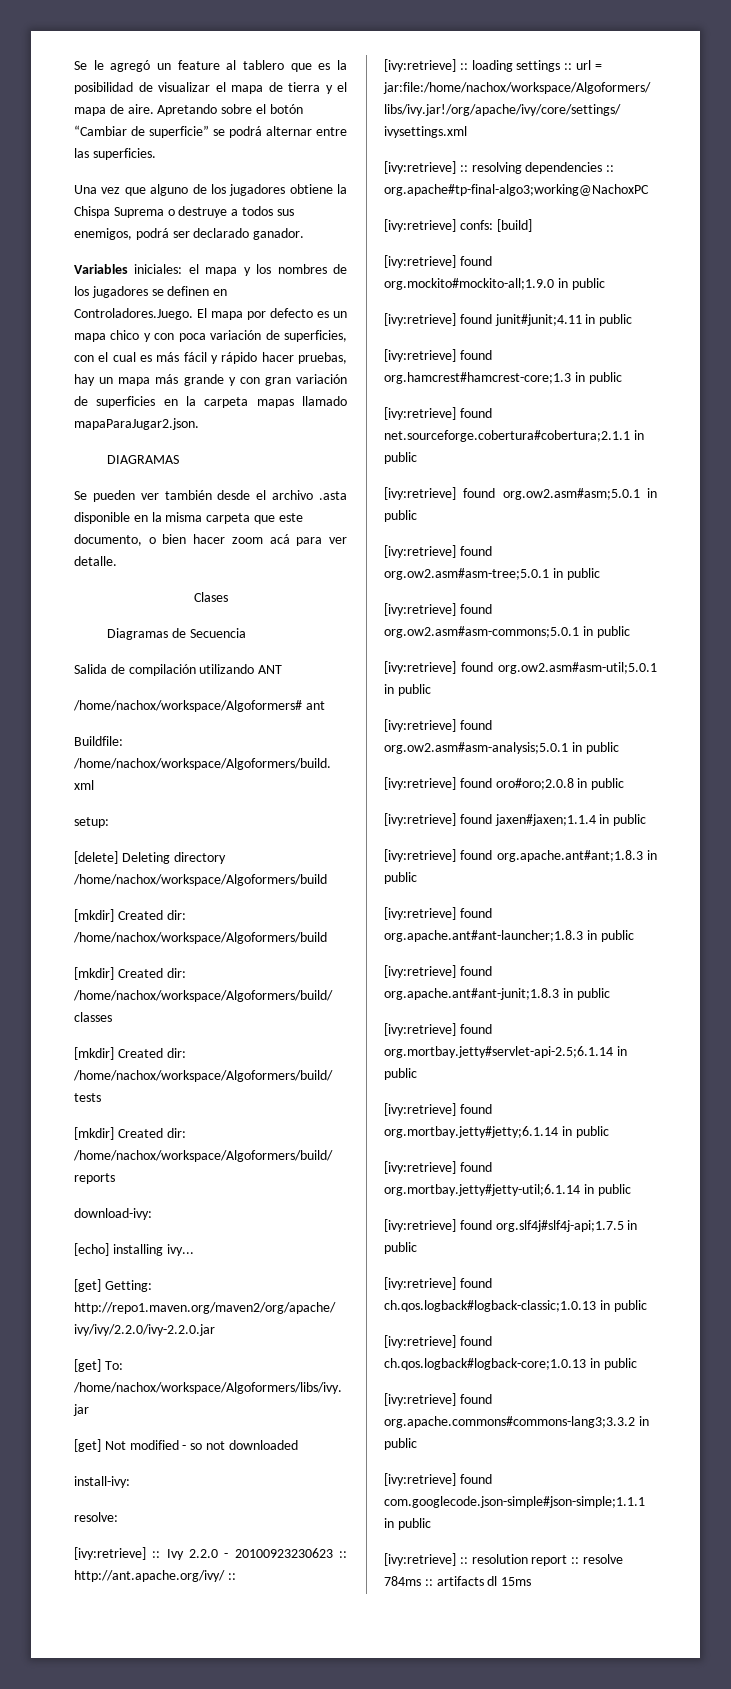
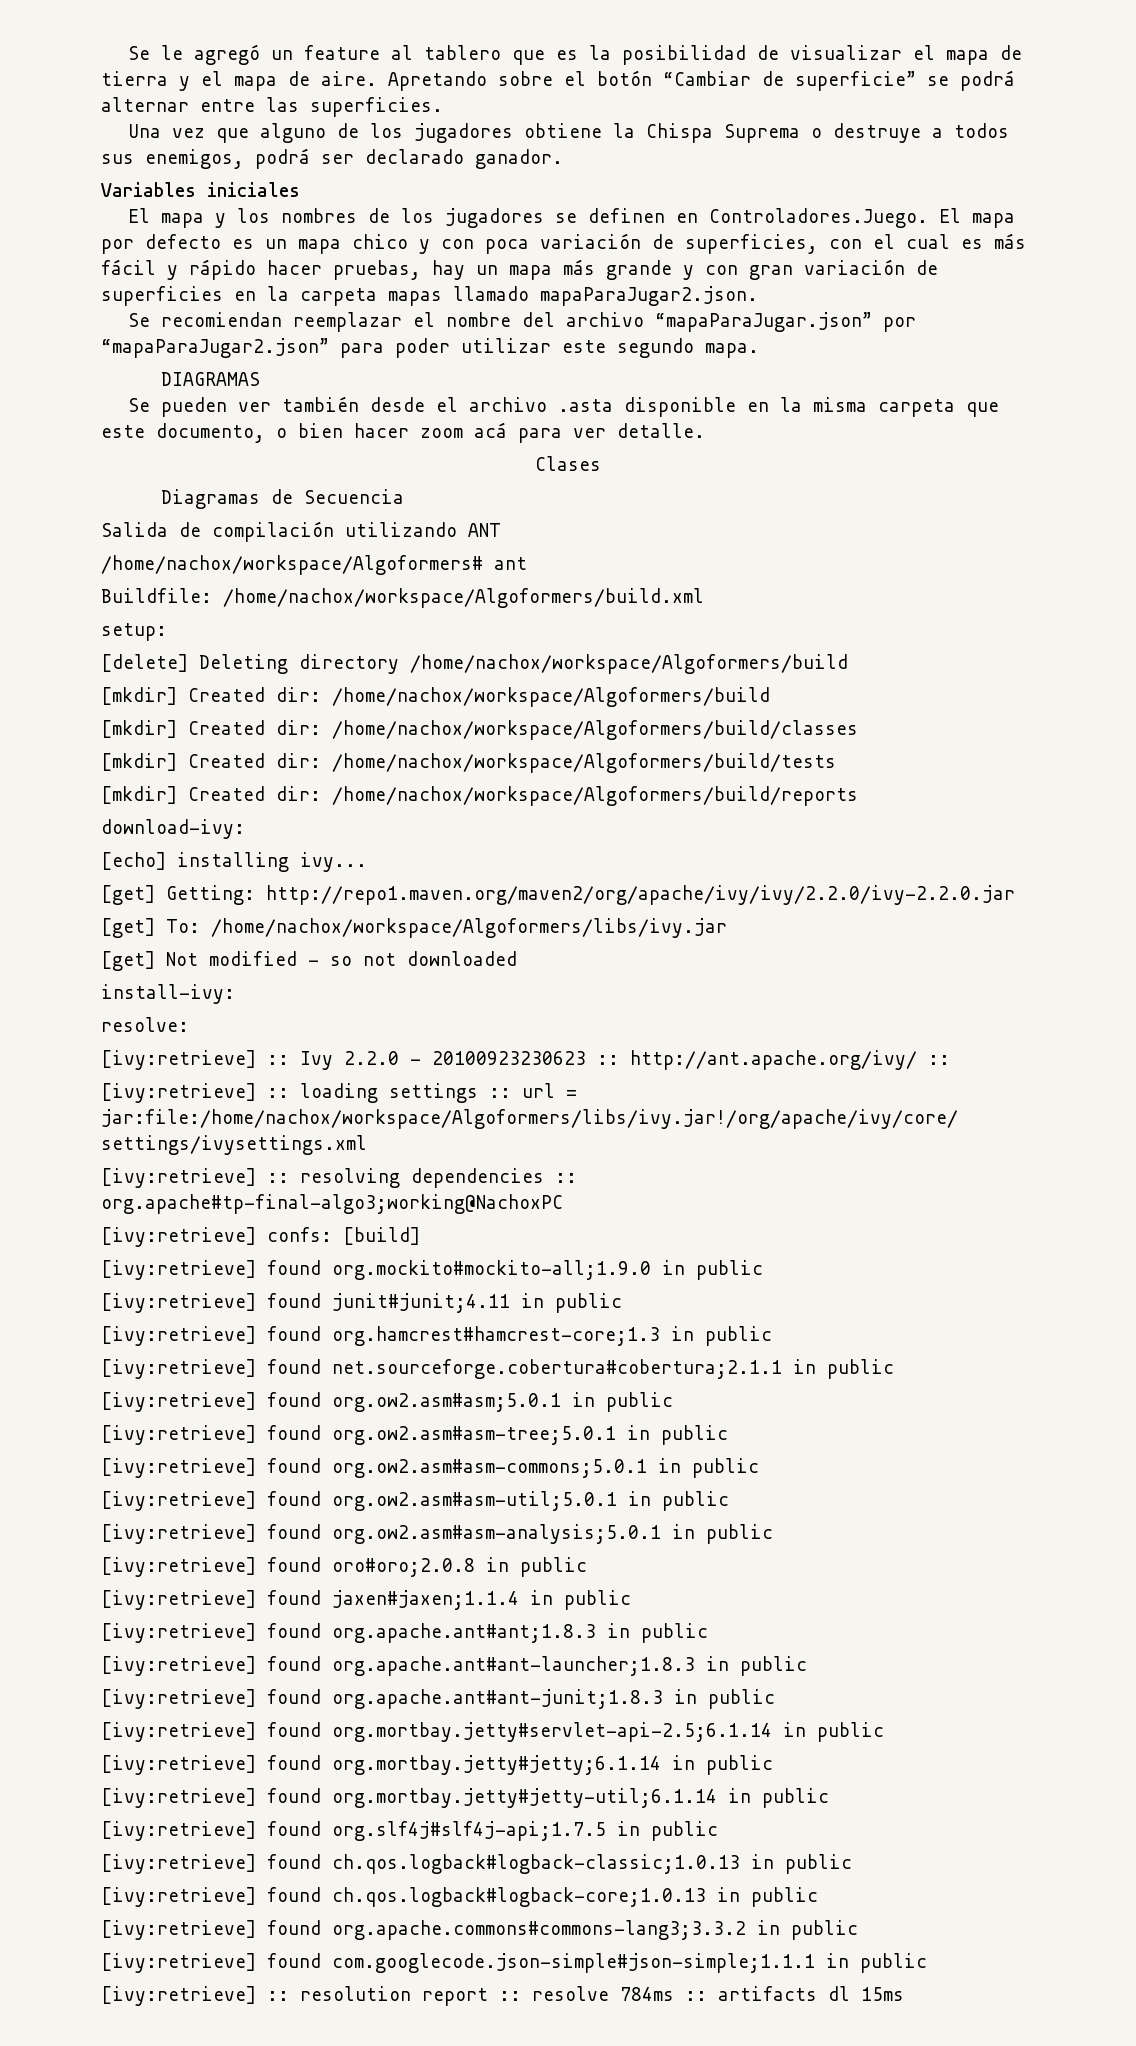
[134,264,199,274] iniciales: el -> [207,182,300,197] [128,208,151,223] iniciales // El
(199, 424) none -> [128,312,917,332] [101,338,759,358] // Se recomiendan reemplazar el nombre del archivo “mapaParaJugar.json” por “mapaParaJugar2.json” para poder utilizar este segundo mapa.

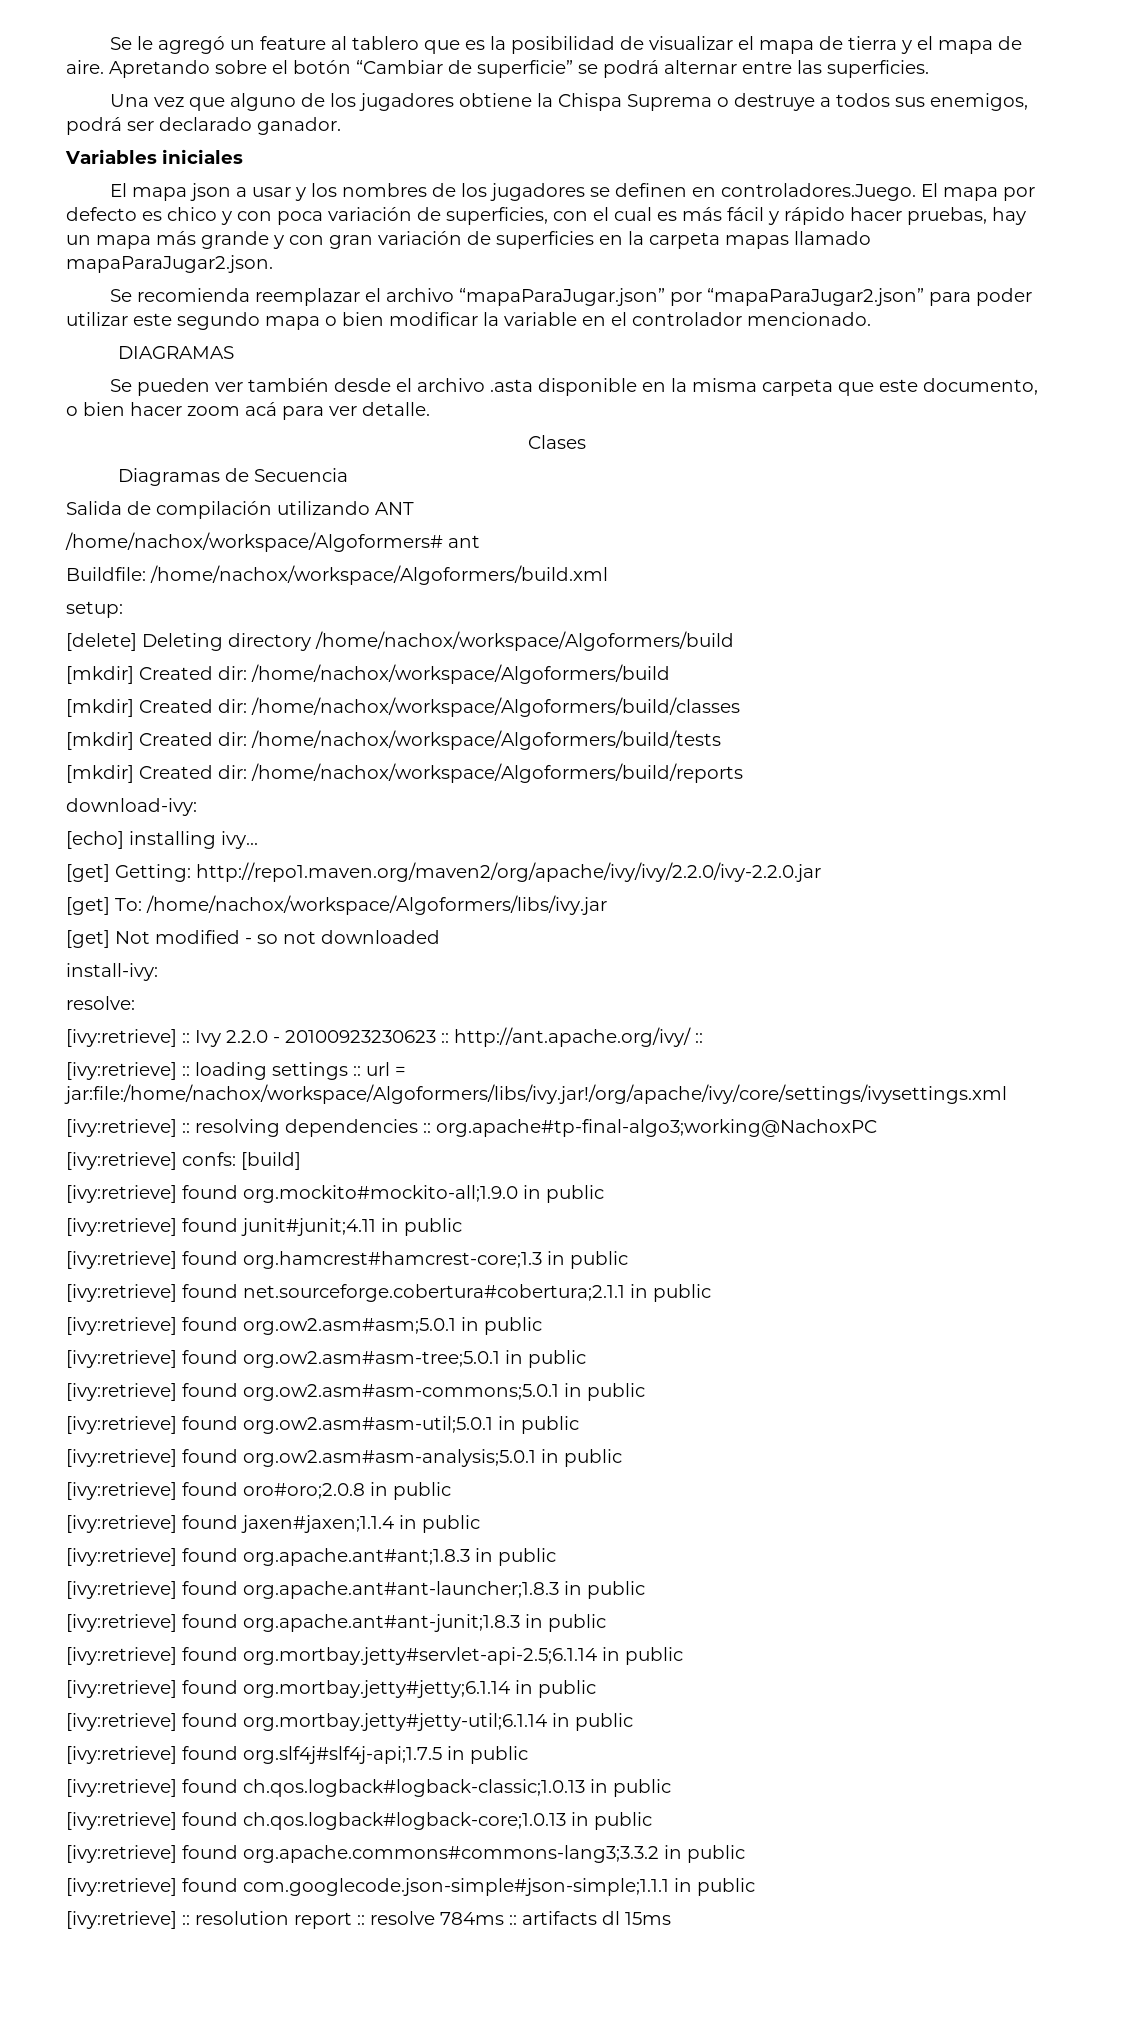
(205, 220) none -> [189,183,291,201] json a usar
[709,208,929,228] Controladores.Juego. -> [720,183,916,201] controladores.Juego.
[265,239,341,254] un mapa -> (162, 216) none
[161,312,283,327] recomiendan -> [136,288,250,302] recomienda
[446,312,556,327] nombre del -> (381, 295) none
[705,343,759,358] mapa. -> [265,312,871,330] mapa o bien modificar la variable en el controlador mencionado.

